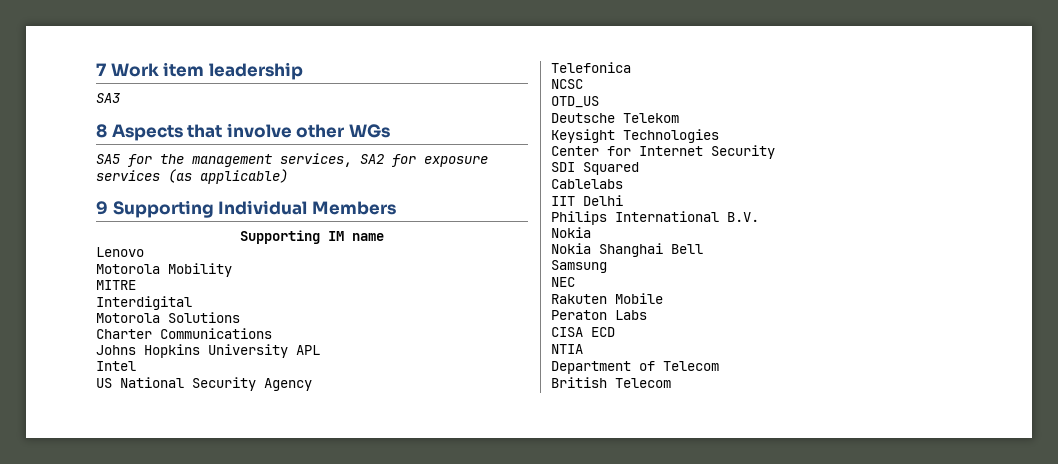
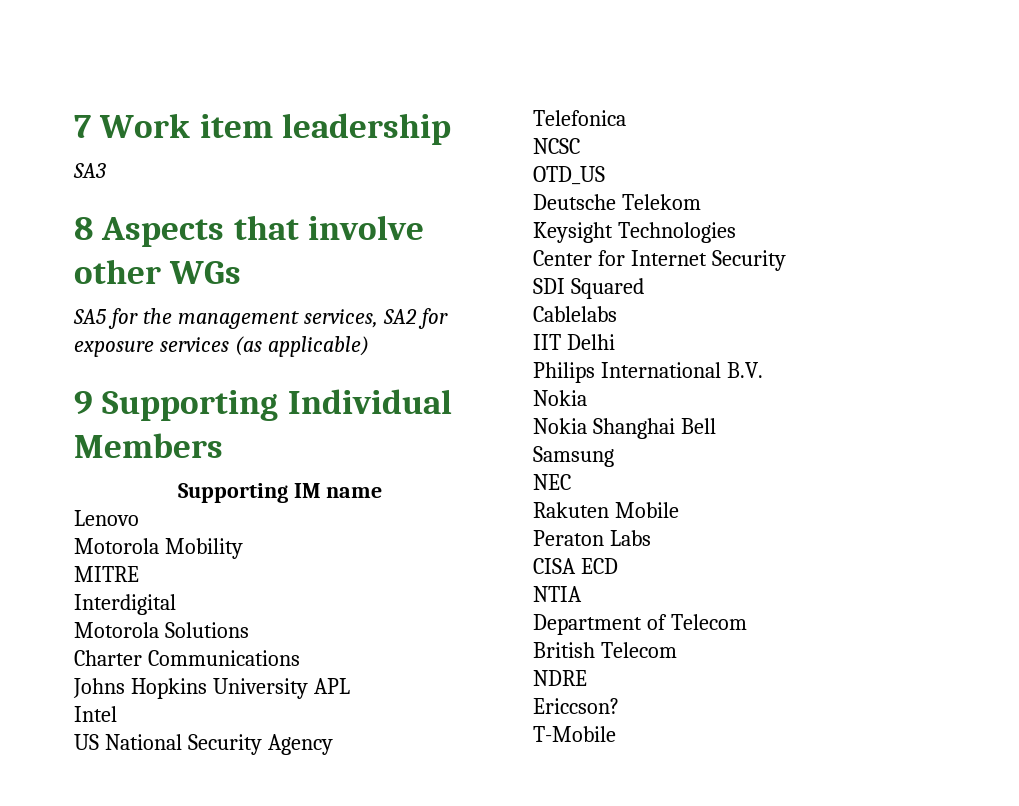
(671, 383) none -> [533,670,587,686] [533,698,619,714] [533,726,616,742] // NDRE // Ericcson? // T-Mobile

